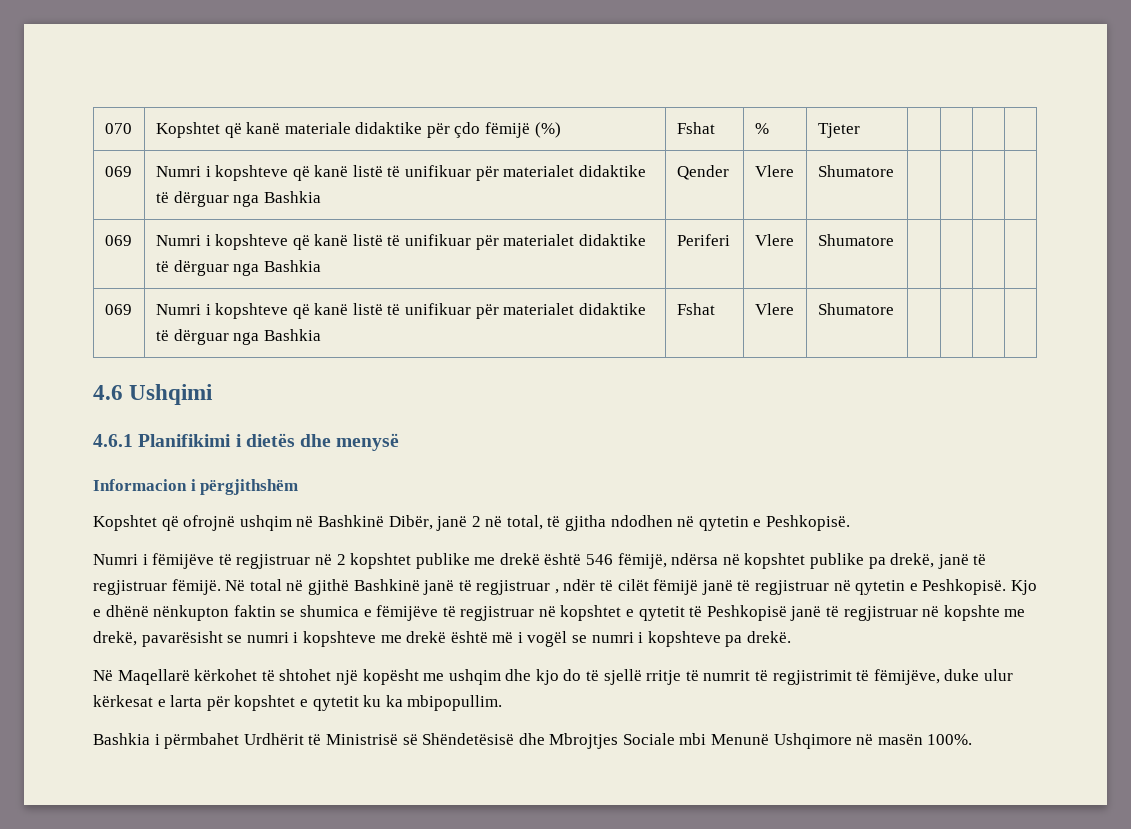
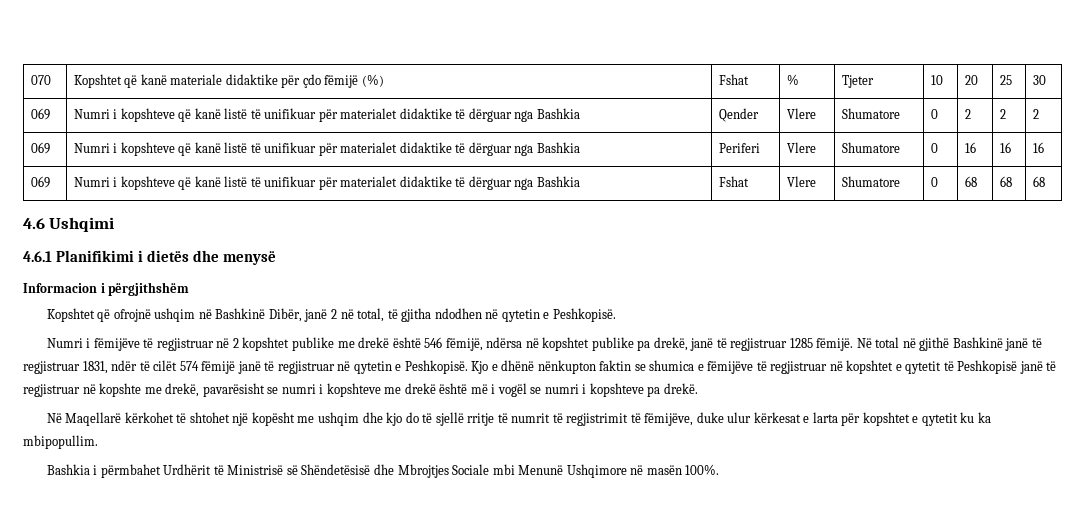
(860, 130) | | | -> [930,75,943,85] [964,75,978,85] [999,75,1012,85] [1032,75,1046,85] 10 | 20 | 25 | 30
(894, 171) | | | -> [930,109,938,119] [964,109,971,119] [999,109,1006,119] [1032,109,1039,119] 0 | 2 | 2 | 2
(894, 240) | | | -> [930,143,938,153] [964,142,976,153] [999,142,1011,153] [1032,142,1044,153] 0 | 16 | 16 | 16
(894, 309) | | | -> [930,177,938,187] [964,176,977,187] [999,176,1012,187] [1032,176,1045,187] 0 | 68 | 68 | 68
(167, 587) none -> [789,338,813,348] 1285
[554,589,559,594] , -> [82,361,108,374] 1831,
(649, 585) none -> [179,361,199,371] 574

